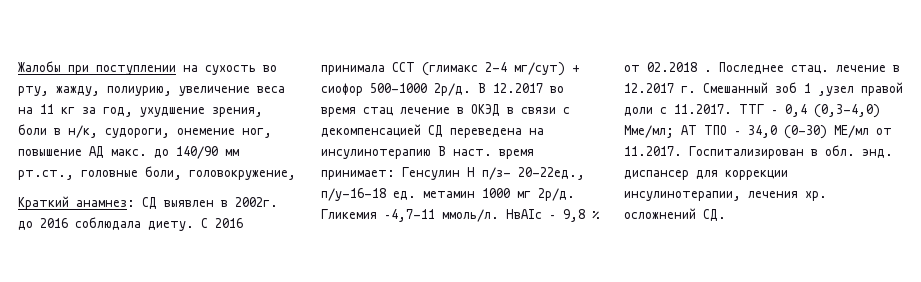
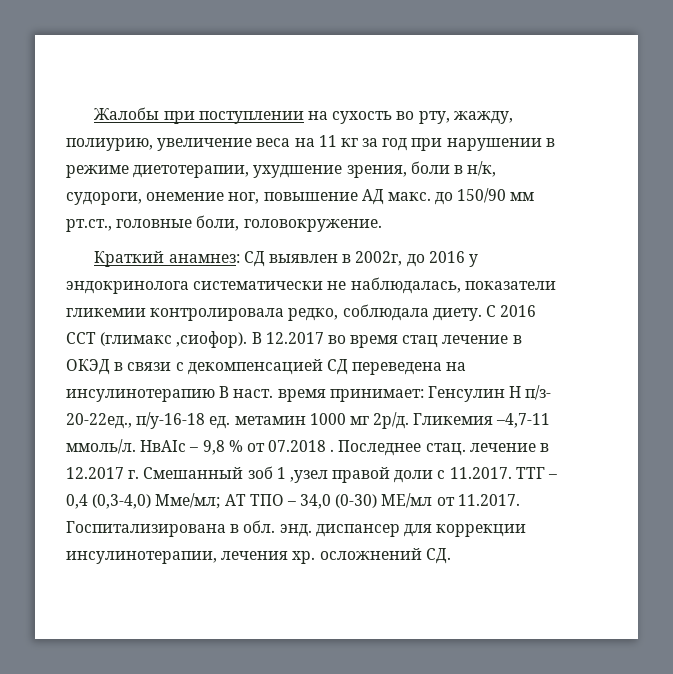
[103,107,133,117] год, -> [382,138,555,151] [66,165,250,178] год при нарушении в режиме диетотерапии,
[176,146,218,159] 140/90 -> [457,188,507,203] 150/90
[189,170,296,180] головокружение, -> [243,219,382,232] головокружение.
[235,197,278,207] 2002г. -> [355,251,403,266] 2002г,
(68, 223) none -> [468,254,478,267] [66,277,556,294] [66,308,339,321] у эндокринолога систематически не наблюдалась, показатели гликемии контролировала редко,
[321,65,385,75] принимала -> (537, 311) none
[485,62,580,76] [321,83,471,96] 2-4 мг/сут) + сиофор 500-1000 2р/д. -> [176,331,248,348] ,сиофор).
[647,62,697,72] 02.2018 -> [268,440,327,452] 07.2018
[689,146,804,159] Госпитализирован -> [66,521,226,537] Госпитализирована

